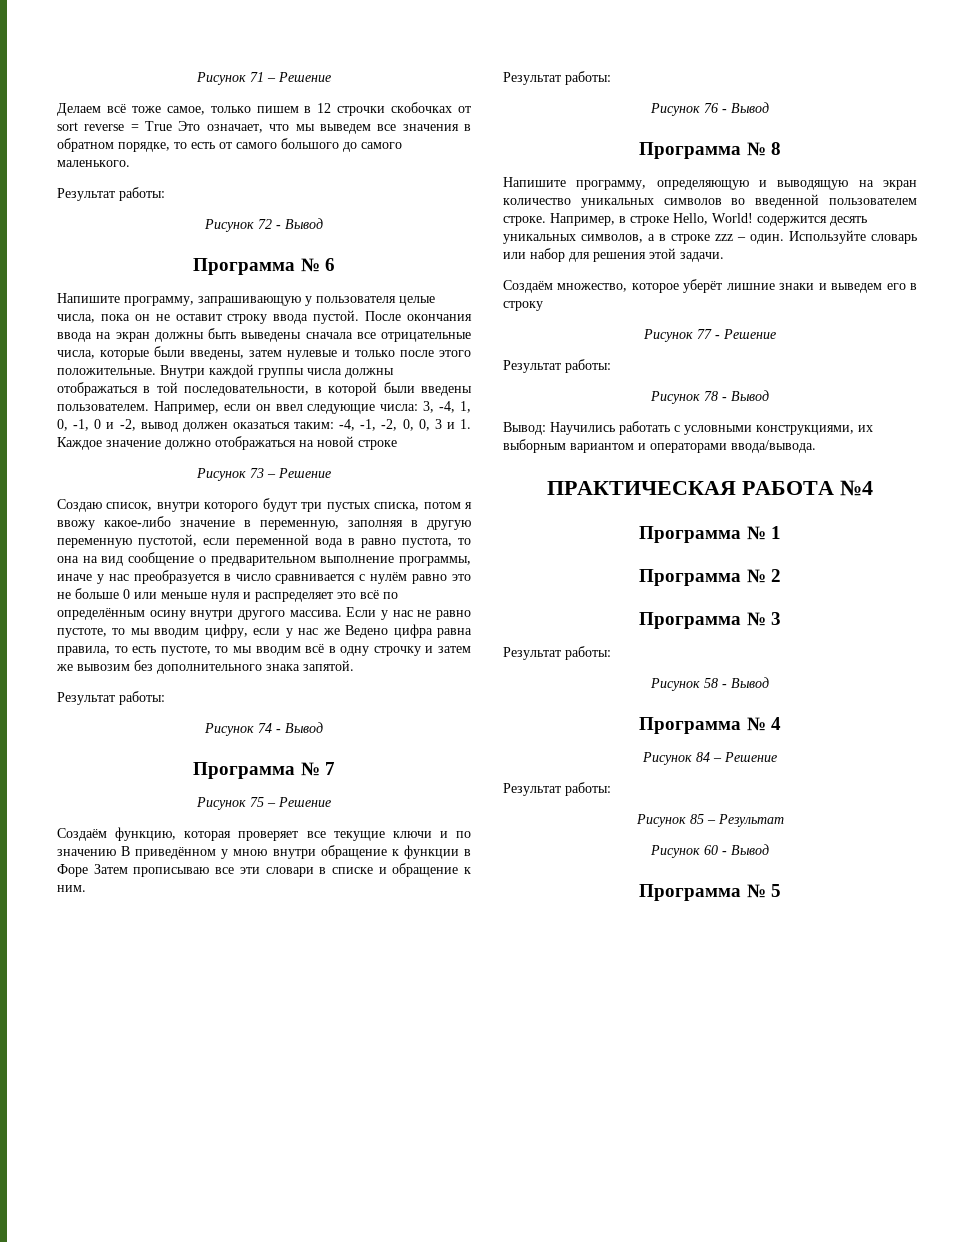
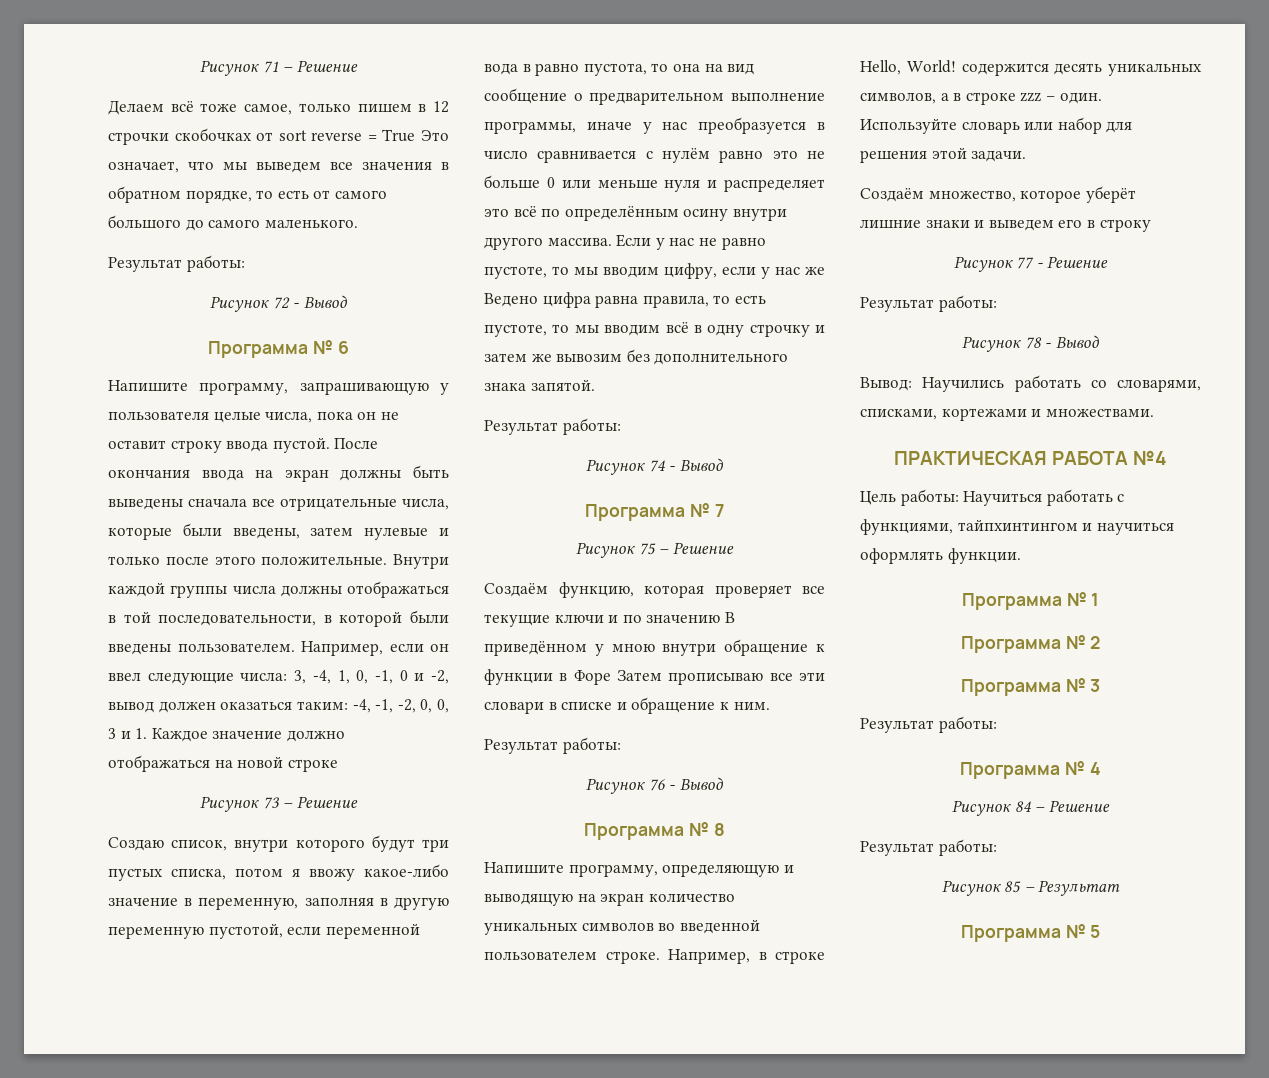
[674,425,873,435] [503,439,816,453] [547,480,873,496] с условными конструкциями, их выборным вариантом и операторами ввода/вывода. // ПРАКТИЧЕСКАЯ РАБОТА №4 -> [1090,379,1201,392] [860,408,1154,421] [893,450,1168,465] [860,489,1125,506] [860,519,1174,535] [860,548,1021,564] со словарями, списками, кортежами и множествами. // ПРАКТИЧЕСКАЯ РАБОТА №4 // Цель работы: Научиться работать с функциями, тайпхинтингом и научиться оформлять функции.
[650,677,769,691] // Рисунок 58 - Вывод -> (997, 724) none
[650,844,769,858] // Рисунок 60 - Вывод -> (1121, 888) none

